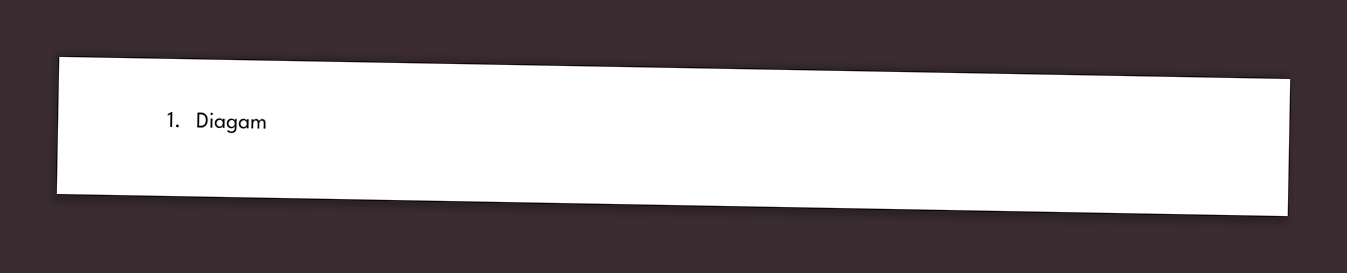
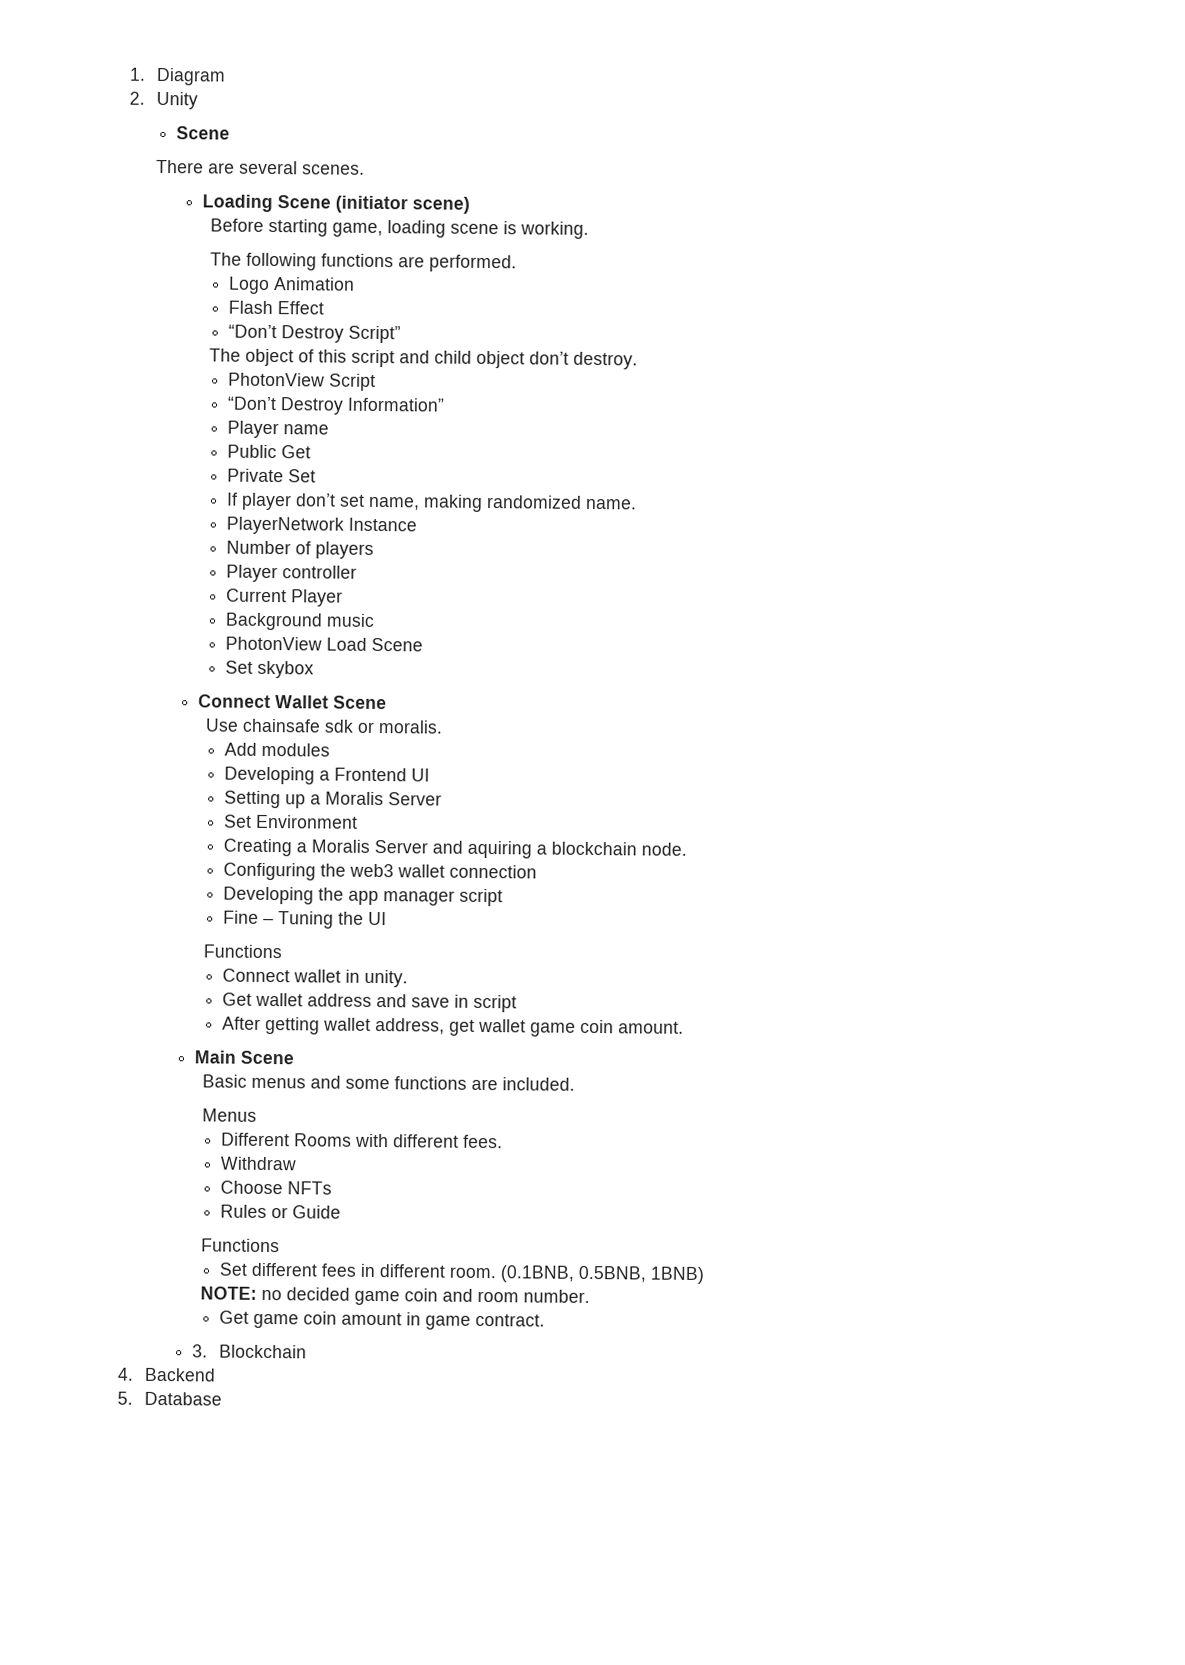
[195,112,269,134] Diagam -> [156,67,227,86] [129,91,199,110] [175,126,230,140] [156,159,366,175] [201,194,470,214] [209,218,589,239] [209,252,517,273] [227,276,355,294] [227,300,324,315] [227,324,401,344] [208,348,638,370] [227,372,376,391] [226,396,445,415] [226,420,329,439] [226,444,311,459] [226,468,316,483] [226,492,637,512] [225,516,417,535] [225,540,374,559] [225,564,357,583] [225,588,343,607] [224,612,375,631] [224,636,423,652] [224,660,314,679] [197,694,387,710] [204,718,443,734] [223,742,330,757] [223,766,430,785] [223,790,442,809] [223,814,358,829] [222,838,687,859] [222,862,537,881] [222,886,503,907] [222,910,387,929] [202,944,282,959] [221,968,408,988] [221,992,517,1013] [221,1016,684,1037] [193,1050,294,1065] [201,1074,575,1091] [201,1108,257,1122] [220,1132,503,1149] [219,1156,296,1171] [219,1180,332,1195] [219,1204,341,1219] [200,1238,280,1253] [218,1262,704,1285] [199,1286,590,1306] [218,1310,545,1330] [191,1344,307,1359] [117,1367,217,1382] [117,1391,223,1406] Diagram // 2. Unity // Scene // There are several scenes. // Loading Scene (initiator scene) // Before starting game, loading scene is working. // The following functions are performed. // Logo Animation // Flash Effect // “Don’t Destroy Script” // The object of this script and child object don’t destroy. // PhotonView Script // “Don’t Destroy Information” // Player name // Public Get // Private Set // If player don’t set name, making randomized name. // PlayerNetwork Instance // Number of players // Player controller // Current Player // Background music // PhotonView Load Scene // Set skybox // Connect Wallet Scene // Use chainsafe sdk or moralis. // Add modules // Developing a Frontend UI // Setting up a Moralis Server // Set Environment // Creating a Moralis Server and aquiring a blockchain node. // Configuring the web3 wallet connection // Developing the app manager script // Fine – Tuning the UI // Functions // Connect wallet in unity. // Get wallet address and save in script // After getting wallet address, get wallet game coin amount. // Main Scene // Basic menus and some functions are included. // Menus // Different Rooms with different fees. // Withdraw // Choose NFTs // Rules or Guide // Functions // Set different fees in different room. (0.1BNB, 0.5BNB, 1BNB) // NOTE: no decided game coin and room number. // Get game coin amount in game contract. // 3. Blockchain // 4. Backend // 5. Database

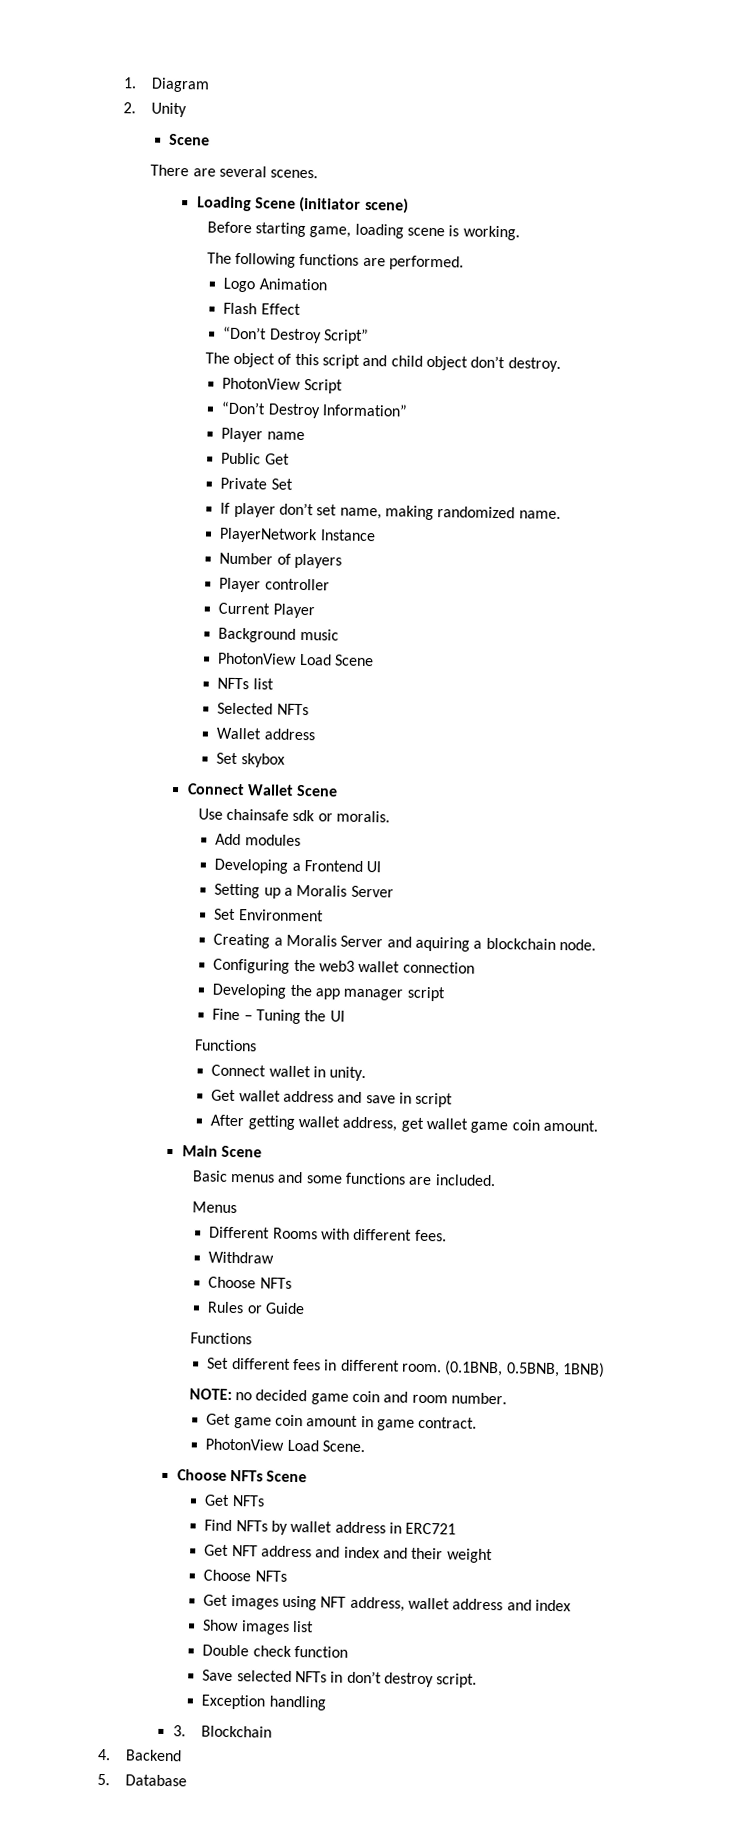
(423, 644) none -> [217,677,274,690] [217,702,309,716] [216,727,315,741] // NFTs list // Selected NFTs // Wallet address
(545, 1320) none -> [205,1438,365,1453] [176,1469,308,1483] [204,1494,265,1507] [204,1519,457,1535] [204,1544,493,1564] [203,1569,287,1582] [203,1594,571,1612] [202,1619,314,1635] [202,1644,348,1658] [202,1669,478,1688] [201,1694,326,1711] // PhotonView Load Scene. // Choose NFTs Scene // Get NFTs // Find NFTs by wallet address in ERC721 // Get NFT address and index and their weight // Choose NFTs // Get images using NFT address, wallet address and index // Show images list // Double check function // Save selected NFTs in don’t destroy script. // Exception handling

